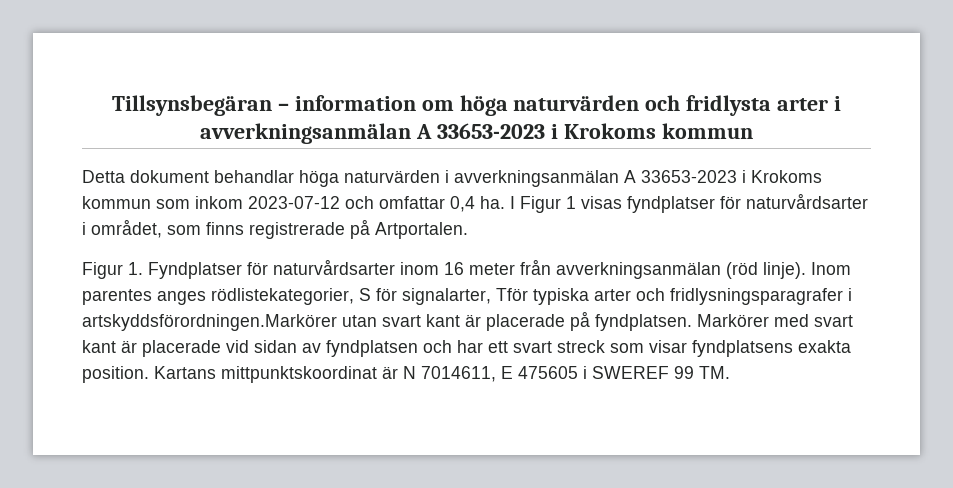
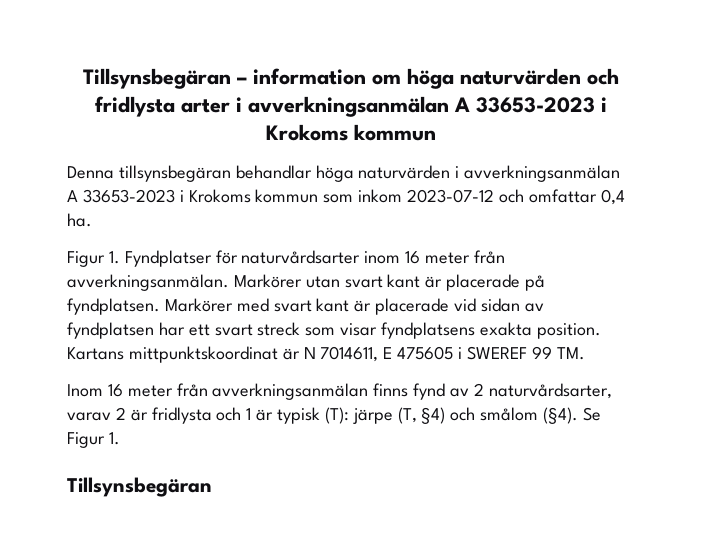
[82,170,209,183] Detta dokument -> [67,165,231,182] Denna tillsynsbegäran
[510,193,868,213] [82,219,468,239] I Figur 1 visas fyndplatser för naturvårdsarter i området, som finns registrerade på Artportalen. -> (92, 220) none
[556,262,851,279] [82,288,852,305] [82,314,337,331] avverkningsanmälan (röd linje). Inom parentes anges rödlistekategorier, S för signalarter, Tför typiska arter och fridlysningsparagrafer i artskyddsförordningen.Markörer -> [67,274,302,291] avverkningsanmälan. Markörer
[423,340,452,353] och -> (154, 330) none
(730, 372) none -> [67,383,612,400] [67,407,601,424] [67,432,120,448] [67,477,212,497] // Inom 16 meter från avverkningsanmälan finns fynd av 2 naturvårdsarter, varav 2 är fridlysta och 1 är typisk (T): järpe (T, §4) och smålom (§4). Se Figur 1. // Tillsynsbegäran

